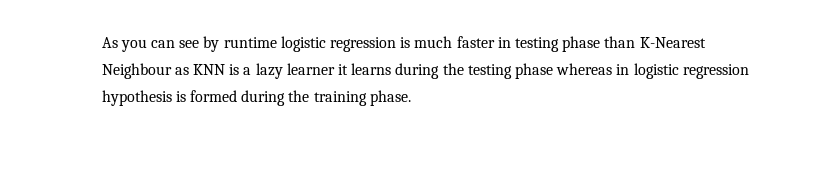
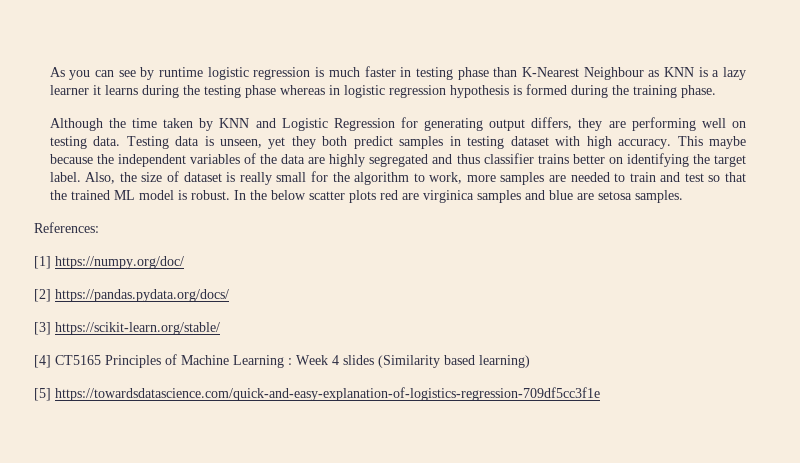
(411, 98) none -> [49,117,747,131] [49,136,747,149] [49,153,746,167] [49,171,746,185] [49,190,683,203] [34,222,99,233] [34,256,184,269] [34,289,229,302] [34,322,220,335] [34,354,530,368] [34,387,600,401] // Although the time taken by KNN and Logistic Regression for generating output differs, they are performing well on testing data. Testing data is unseen, yet they both predict samples in testing dataset with high accuracy. This maybe because the independent variables of the data are highly segregated and thus classifier trains better on identifying the target label. Also, the size of dataset is really small for the algorithm to work, more samples are needed to train and test so that the trained ML model is robust. In the below scatter plots red are virginica samples and blue are setosa samples. // References: // [1] https://numpy.org/doc/ // [2] https://pandas.pydata.org/docs/ // [3] https://scikit-learn.org/stable/ // [4] CT5165 Principles of Machine Learning : Week 4 slides (Similarity based learning) // [5] https://towardsdatascience.com/quick-and-easy-explanation-of-logistics-regression-709df5cc3f1e

